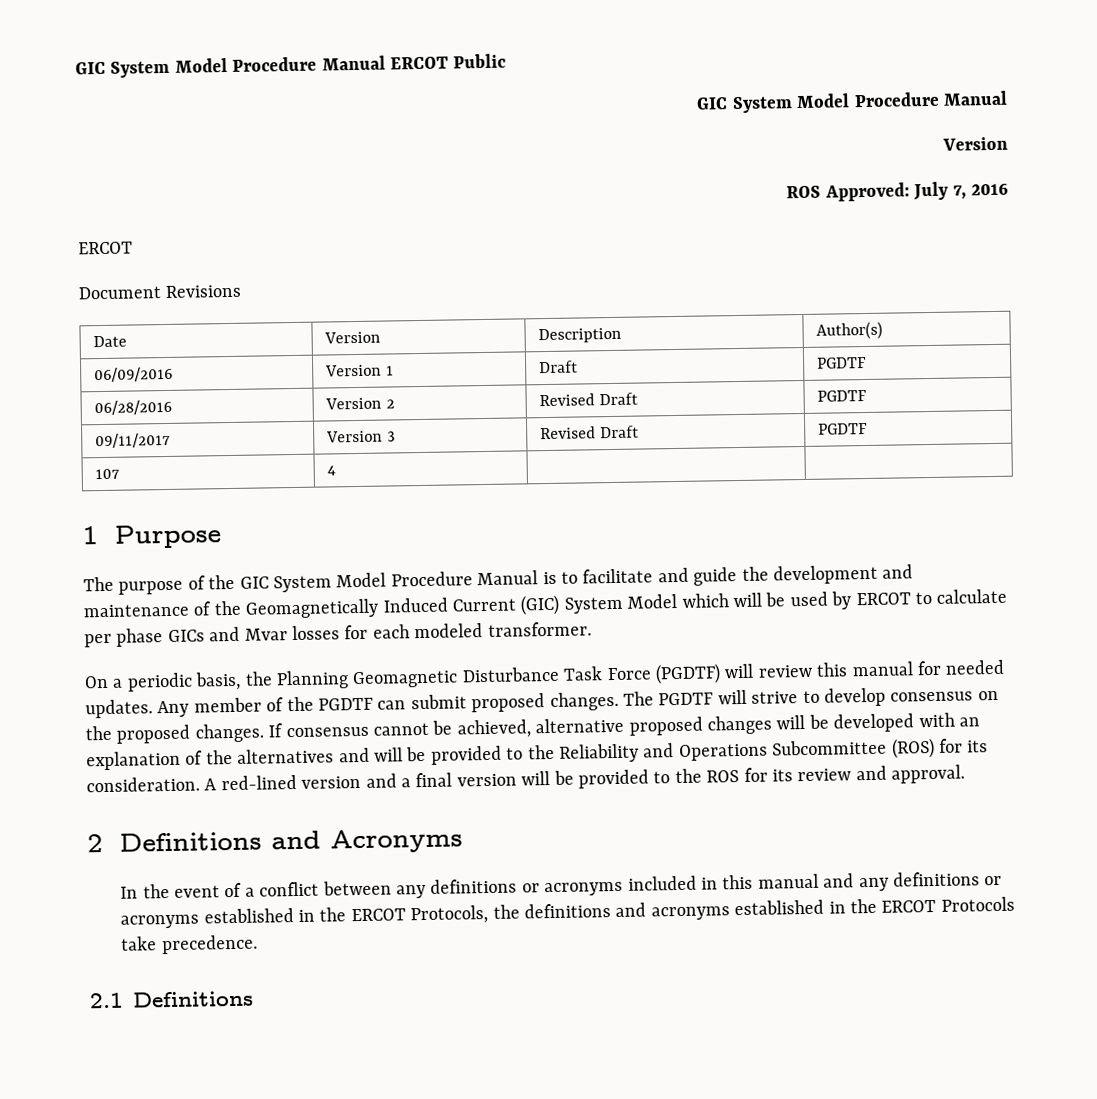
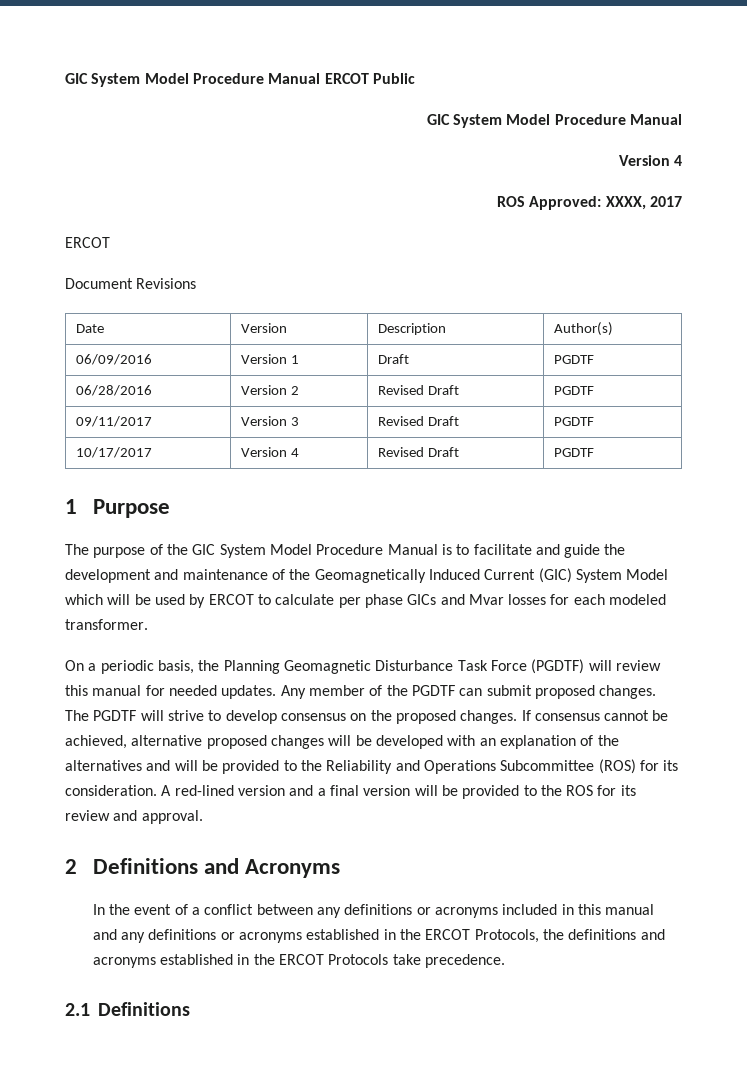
(1008, 143) none -> [674,155,682,166] 4
[913,181,1009,201] July 7, 2016 -> [605,196,683,210] XXXX, 2017
[95,468,121,480] 107 | -> [75,447,152,458] [240,447,287,457] 10/17/2017 | Version
(337, 470) | -> [377,447,459,457] [553,448,594,457] Revised Draft | PGDTF

